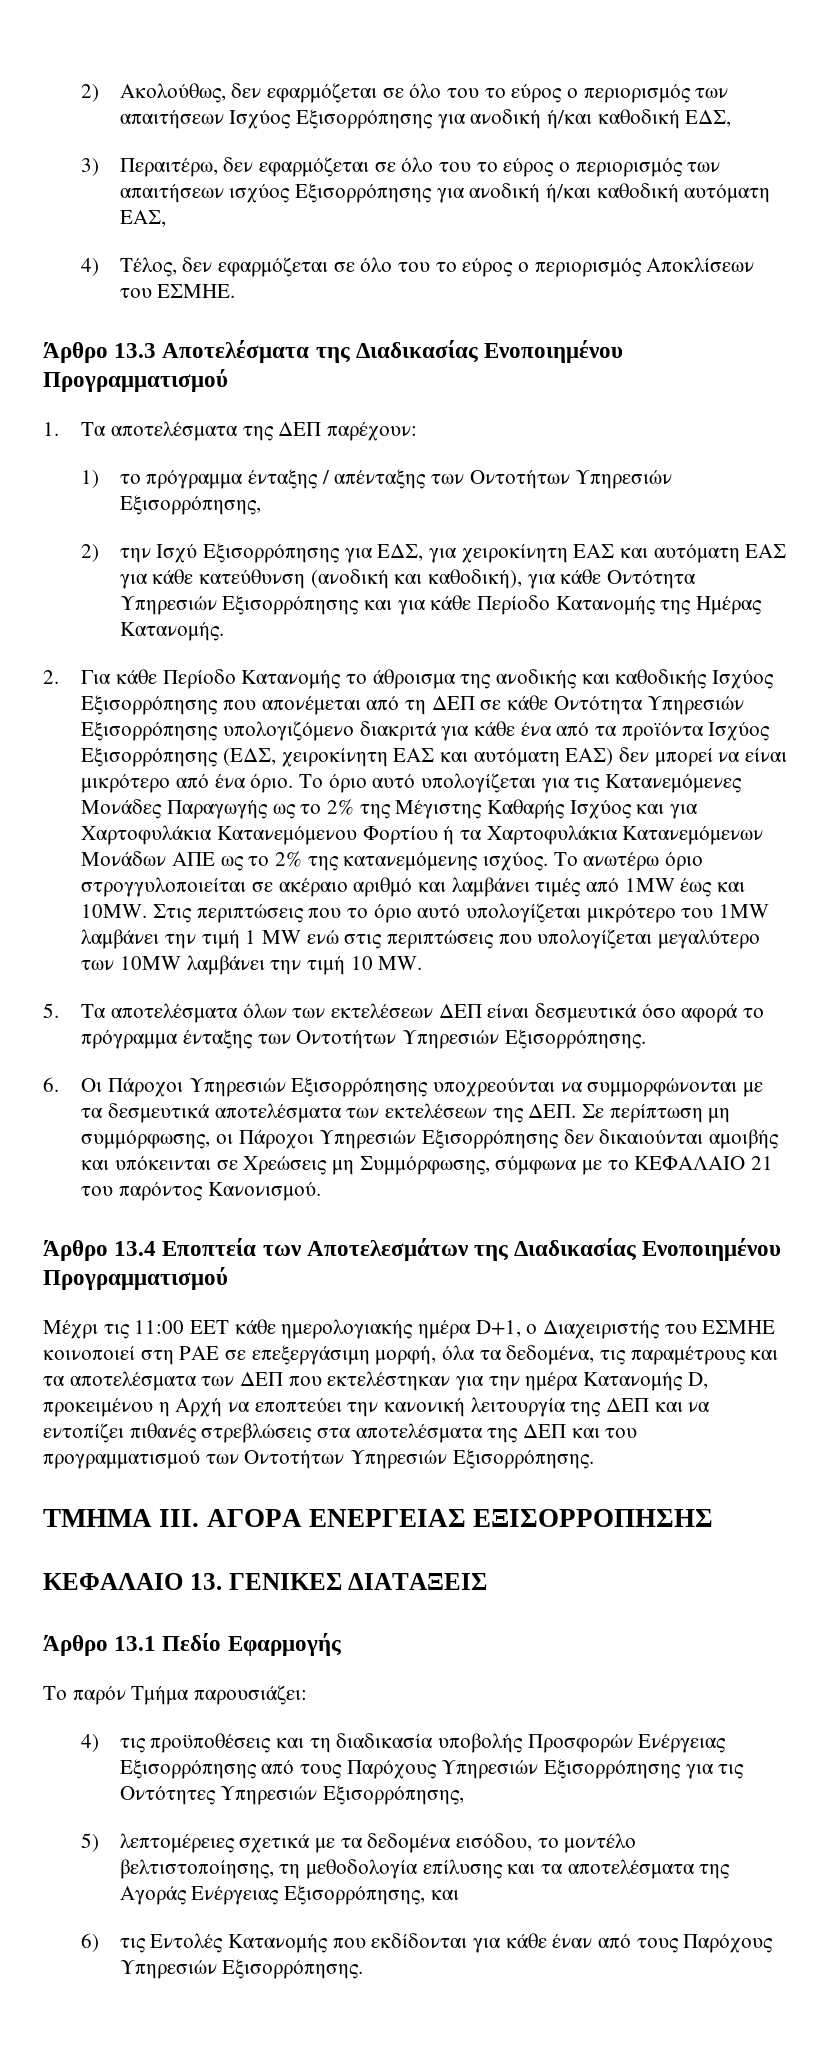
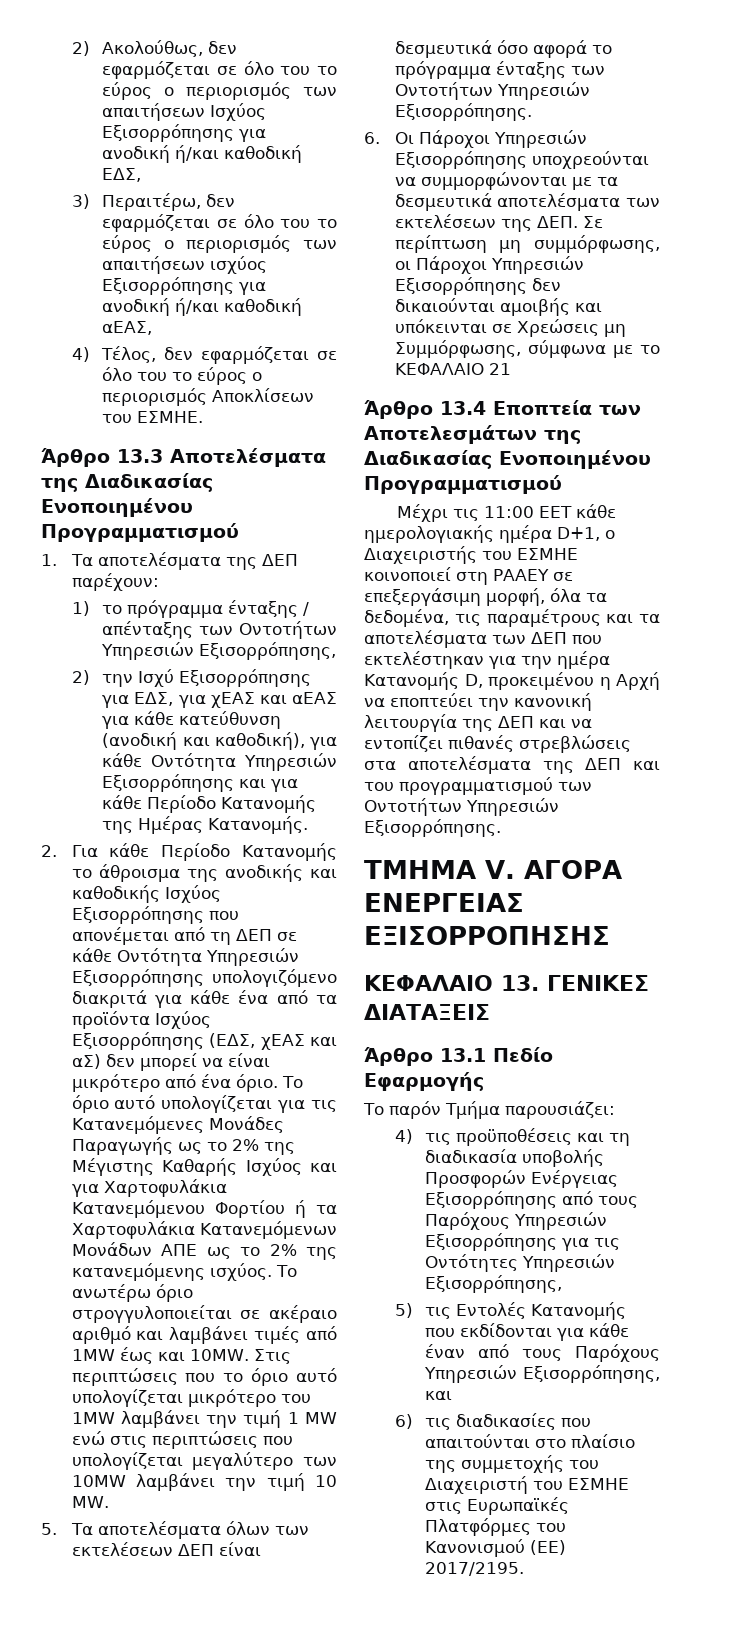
[684,184,771,203] [119,210,166,227] αυτόματη ΕΑΣ, -> [102,321,153,335] αΕΑΣ,
[461,544,787,563] χειροκίνητη ΕΑΣ και αυτόματη ΕΑΣ -> [210,692,337,708] χΕΑΣ και αΕΑΣ
[281,748,614,767] χειροκίνητη ΕΑΣ και αυτόματη ΕΑΣ) -> [260,1034,337,1050] [71,1054,101,1069] χΕΑΣ και αΣ)
[81,1182,321,1201] του παρόντος Κανονισμού. -> (511, 369) none
[179,1346,220,1360] ΡΑΕ -> [493,569,549,581] ΡΑΑΕΥ
[159,1509,200,1527] ΙΙΙ. -> [485,860,515,879] V.
[119,1833,637,1853] [119,1859,731,1879] [119,1885,459,1905] [81,1933,100,1952] λεπτομέρειες σχετικά με τα δεδομένα εισόδου, το μοντέλο βελτιστοποίησης, τη μεθοδολογία επίλυσης και τα αποτελέσματα της Αγοράς Ενέργειας Εξισορρόπησης, και // 6) -> (413, 1310) none
[222,1959,364,1979] Εξισορρόπησης. -> [523,1365,660,1383] [425,1391,453,1400] [394,1413,592,1430] [425,1434,636,1449] [425,1455,600,1473] [425,1476,630,1494] [425,1497,570,1515] [425,1518,567,1536] [425,1539,567,1557] [425,1562,525,1576] Εξισορρόπησης, και // 6) τις διαδικασίες που απαιτούνται στο πλαίσιο της συμμετοχής του Διαχειριστή του ΕΣΜΗΕ στις Ευρωπαϊκές Πλατφόρμες του Κανονισμού (ΕΕ) 2017/2195.

